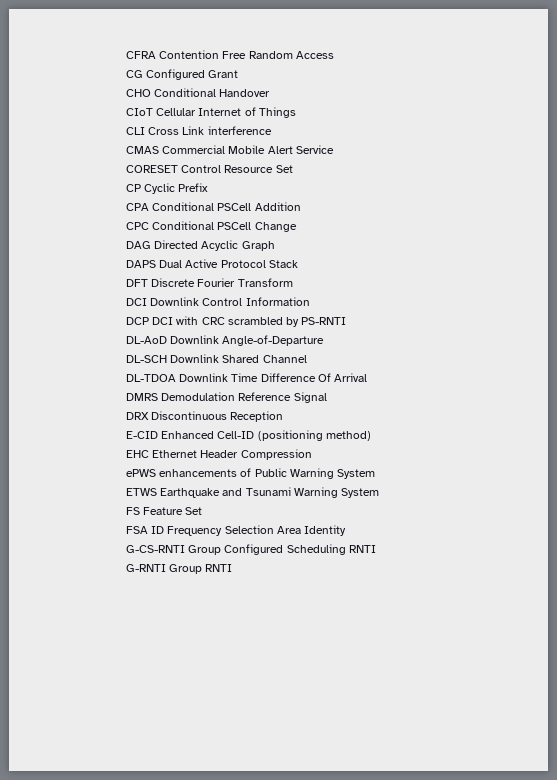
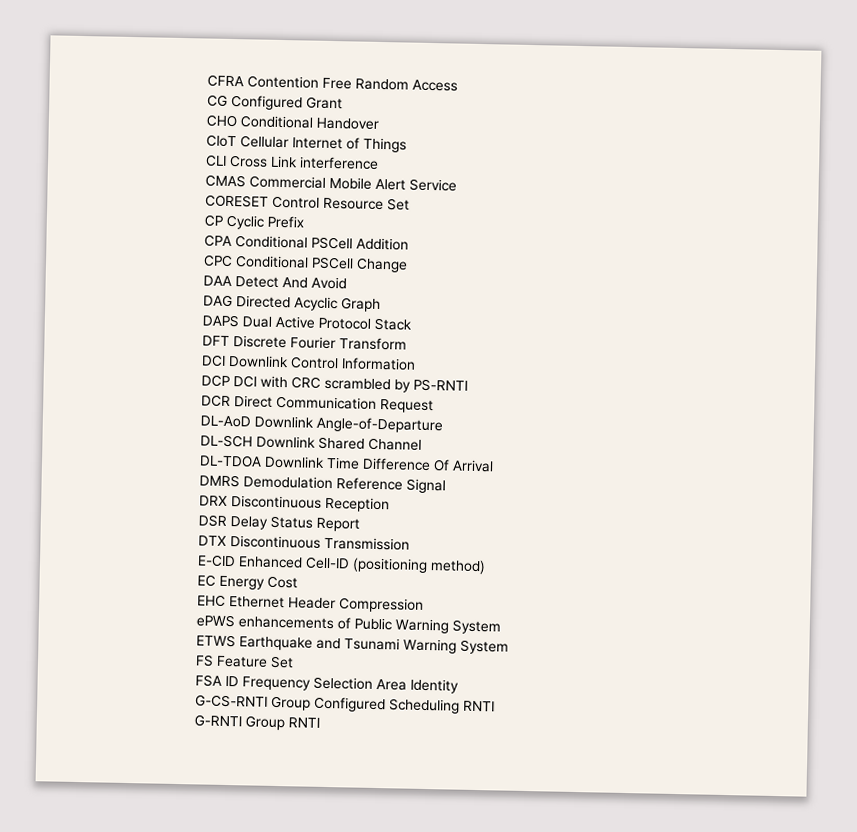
(297, 227) none -> [202,275,347,290] // DAA Detect And Avoid
(347, 321) none -> [200,394,434,414] // DCR Direct Communication Request
(284, 416) none -> [197,514,360,532] [197,535,410,551] // DSR Delay Status Report // DTX Discontinuous Transmission
(371, 436) none -> [196,574,298,590] // EC Energy Cost

